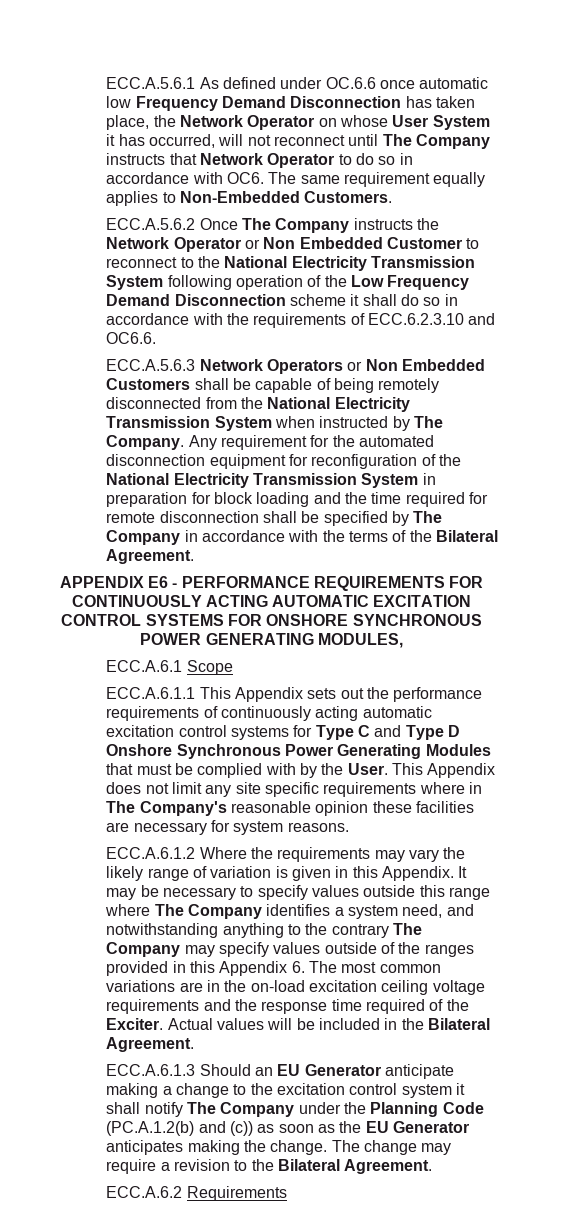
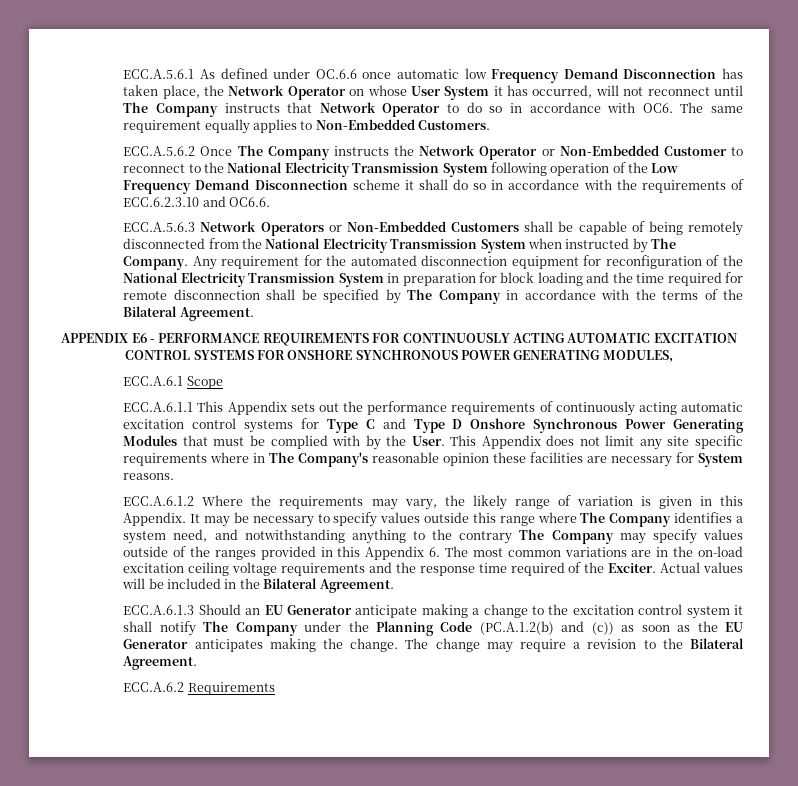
[263,237,383,249] Non Embedded -> [559,145,659,156] Non-Embedded
[365,359,486,371] Non Embedded -> [346,221,446,232] Non-Embedded
[233,821,284,835] system -> [698,453,743,467] System
[409,849,440,862] vary -> [404,499,437,510] vary,

